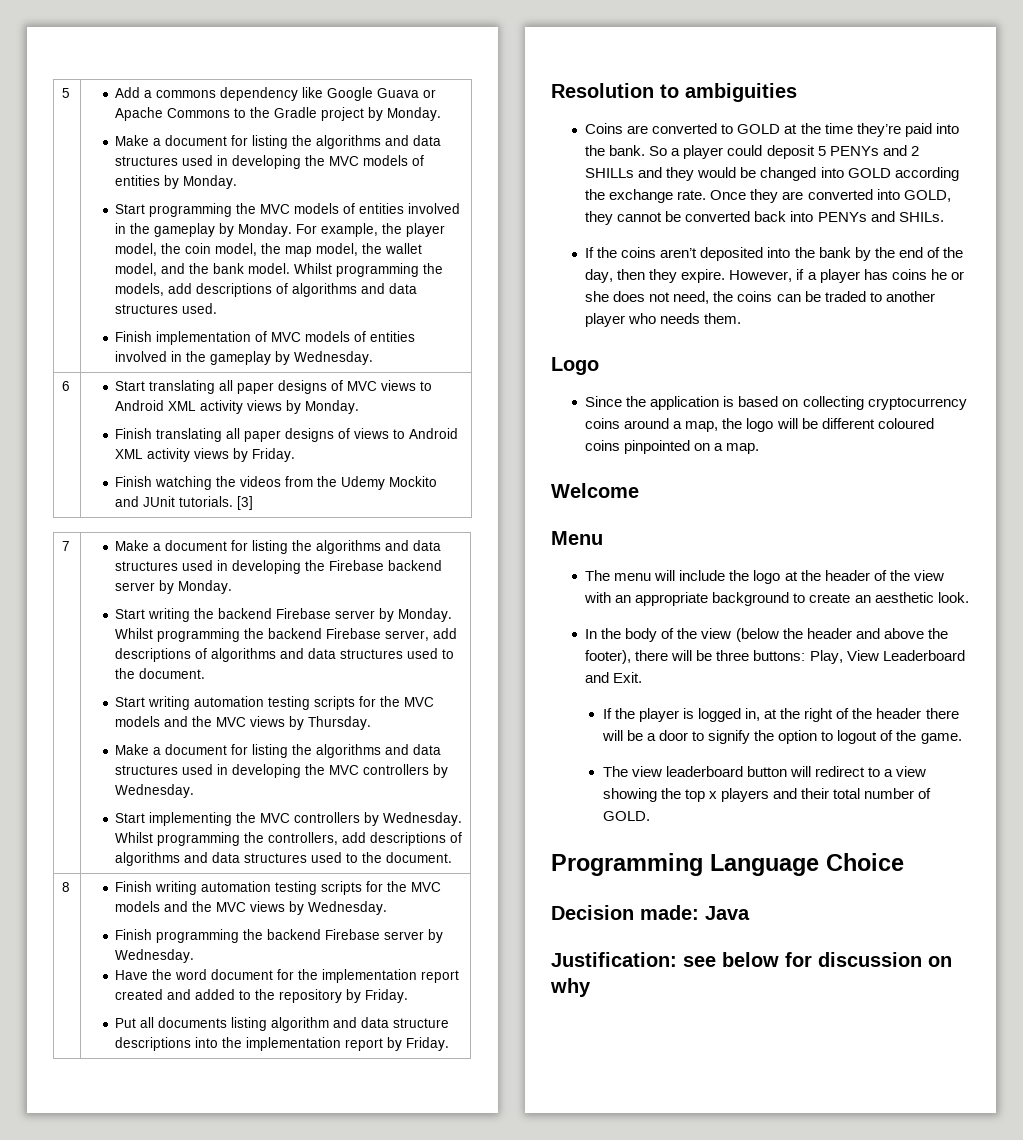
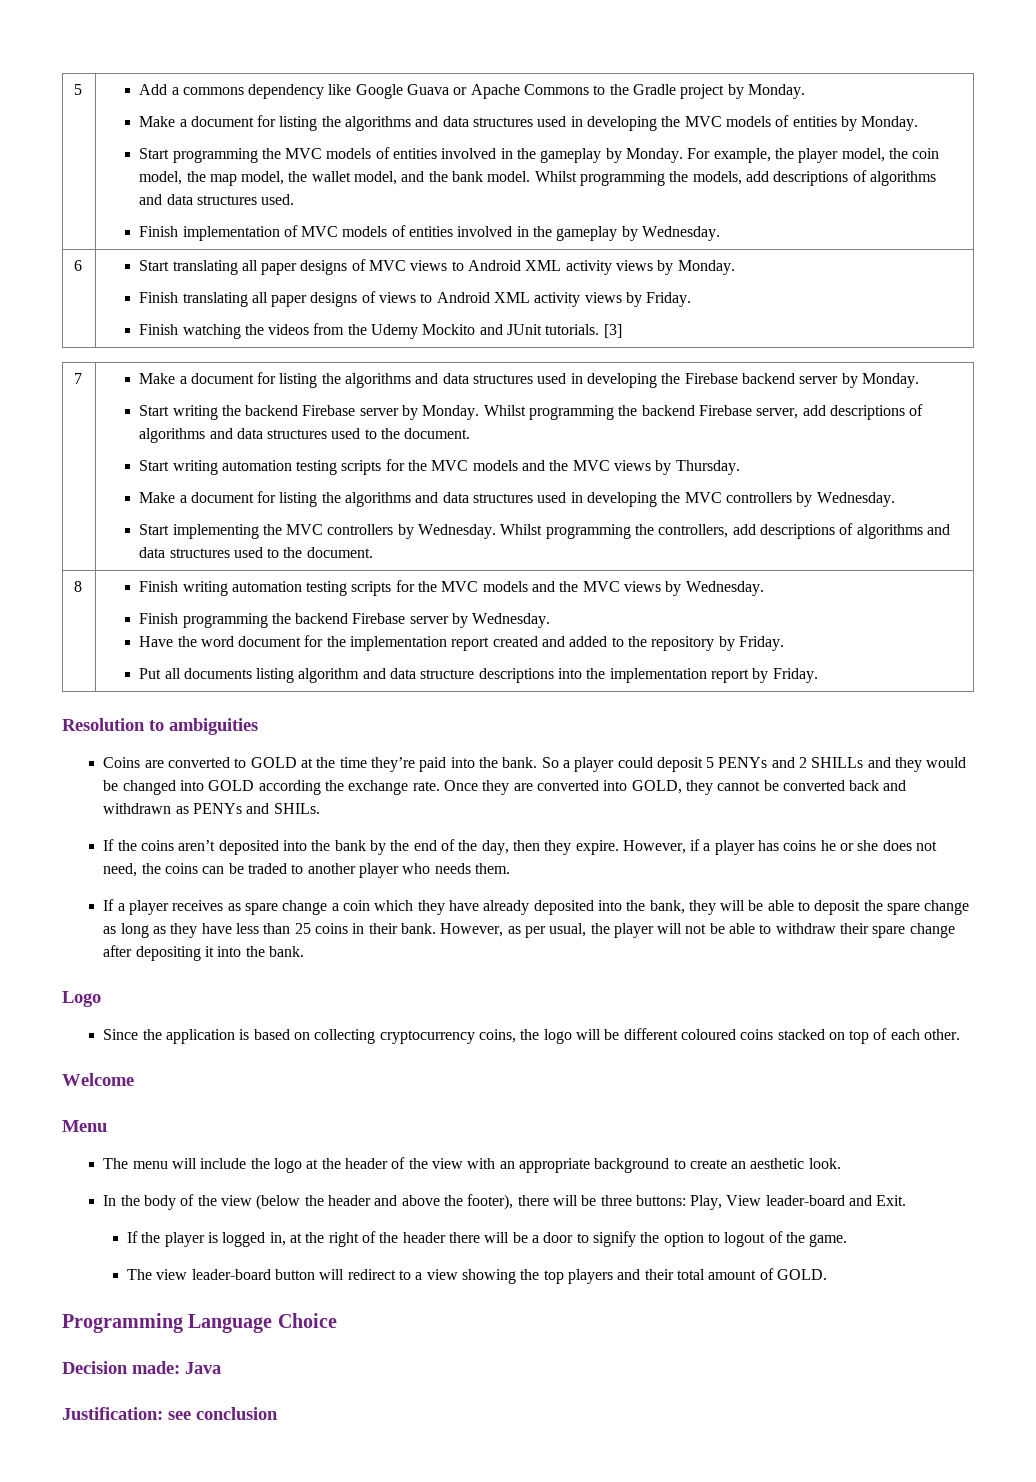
[790,211,814,222] into -> [883,780,907,791] [103,803,189,814] and withdrawn as
(742, 318) none -> [103,899,970,915] [103,923,955,938] [103,945,304,961] // If a player receives as spare change a coin which they have already deposited into the bank, they will be able to deposit the spare change as long as they have less than 25 coins in their bank. However, as per usual, the player will not be able to withdraw their spare change after depositing it into the bank.
[585,418,719,432] coins around a map, -> [478,1029,516,1043] coins,
[624,440,760,454] pinpointed on a map. -> [777,1028,961,1044] stacked on top of each other.
[882,650,965,661] Leaderboard -> [765,1195,845,1206] leader-board
[666,766,744,777] leaderboard -> [191,1269,271,1280] leader-board
[709,791,718,799] x -> (564, 1277) none
[864,788,915,799] number -> [708,1270,757,1280] amount
[722,952,952,967] [550,978,591,997] below for discussion on why -> [196,1407,278,1420] conclusion

